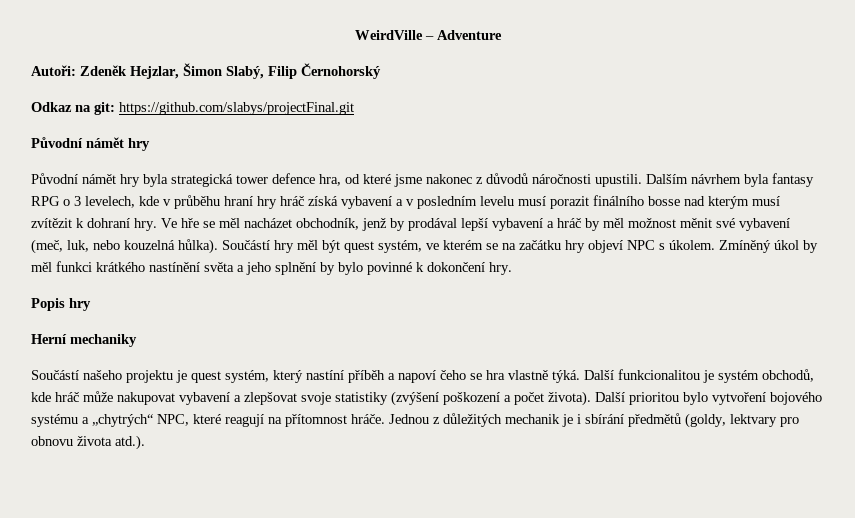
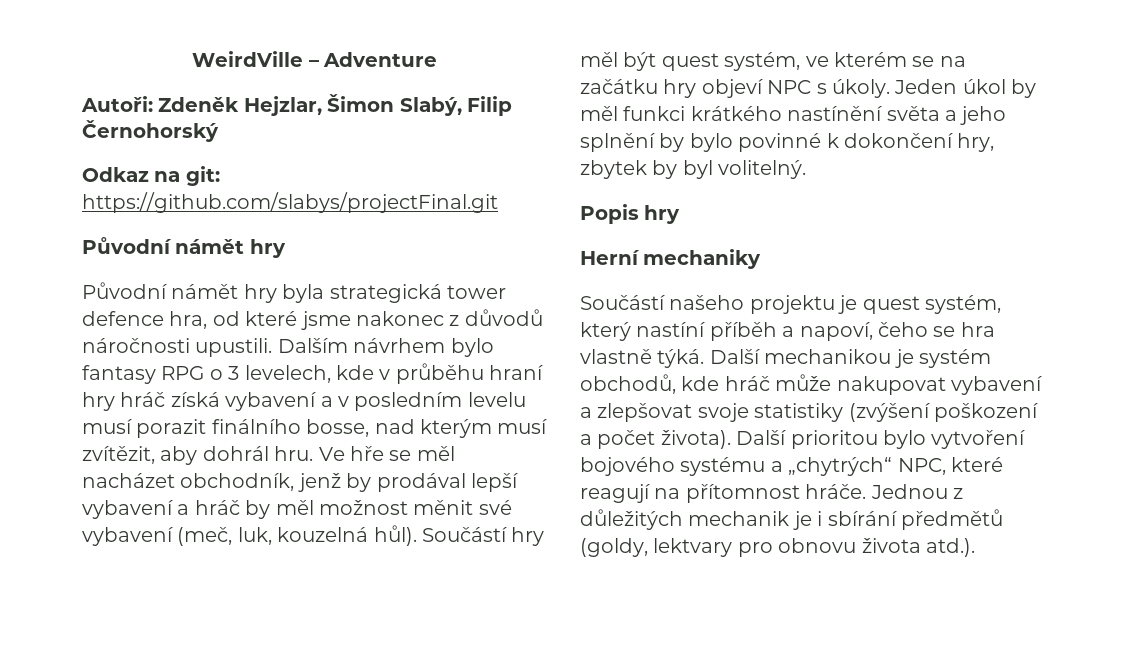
[744,174,769,187] byla -> [450,338,494,357] bylo
[648,196,680,206] bosse -> [306,419,370,437] bosse,
[31,218,157,231] zvítězit k dohraní hry. -> [82,446,314,465] zvítězit, aby dohrál hru.
[93,239,218,254] nebo kouzelná hůlka). -> [277,525,417,546] kouzelná hůl).
[669,240,771,253] úkolem. Zmíněný -> [832,79,958,98] úkoly. Jeden
[489,262,512,275] hry. -> [957,133,995,152] [580,160,807,179] hry, zbytek by byl volitelný.
[398,370,436,383] napoví -> [799,322,873,341] napoví,
[618,369,700,380] funkcionalitou -> [764,349,892,364] mechanikou

